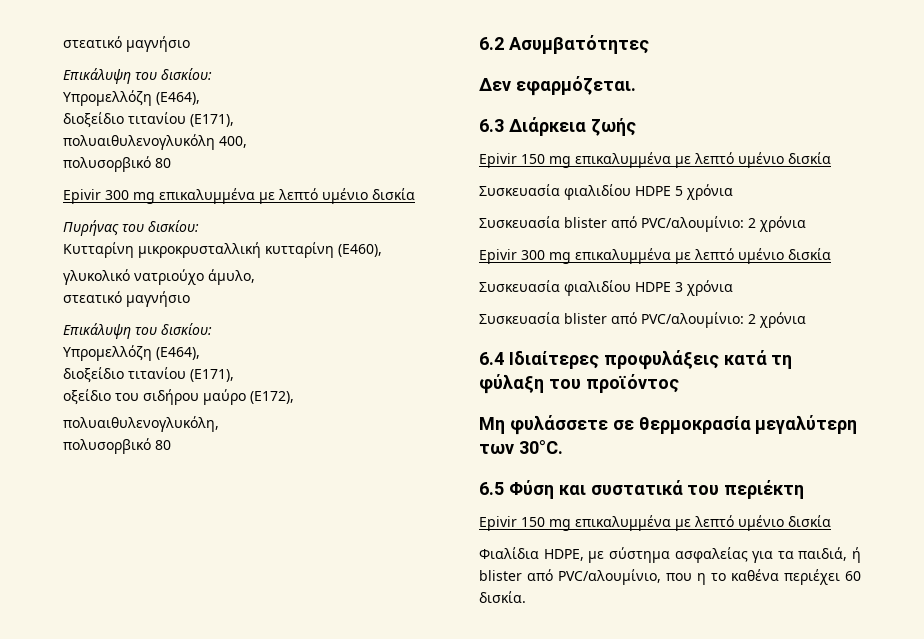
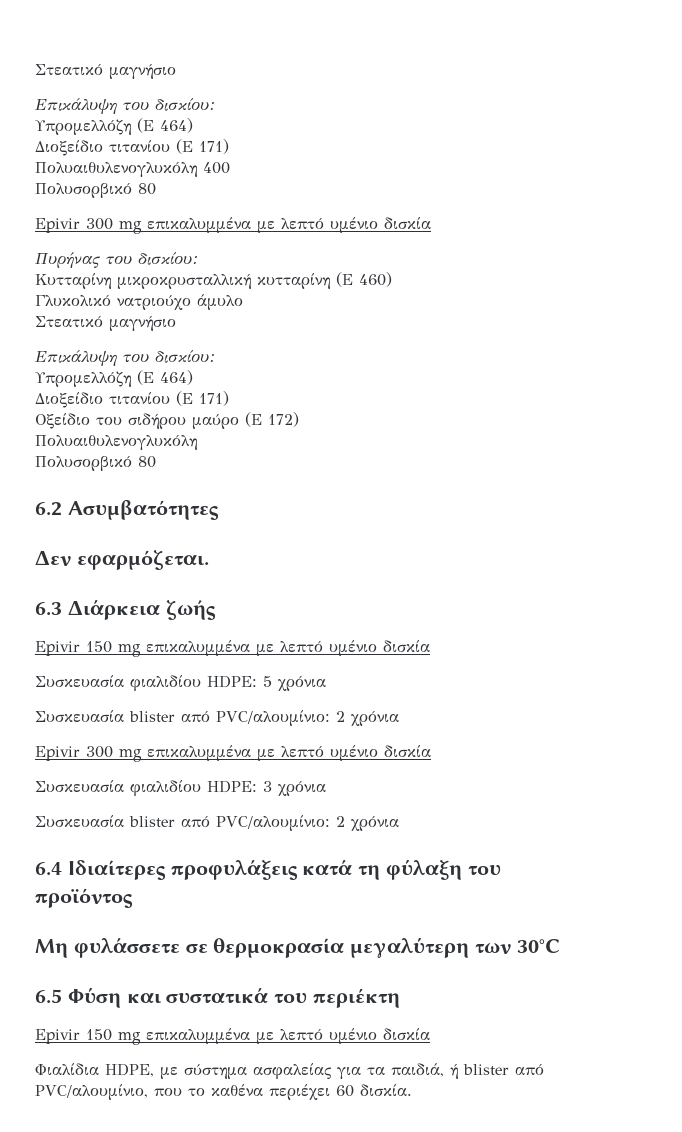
[63,36,190,52] [63,68,212,84] [63,90,200,106] [63,112,234,128] [63,134,247,150] [63,156,151,172] στεατικό μαγνήσιο // Επικάλυψη του δισκίου: // Υπρομελλόζη (Ε464), // διοξείδιο τιτανίου (Ε171), // πολυαιθυλενογλυκόλη 400, // πολυσορβικό -> [35,64,176,79] [35,98,216,114] [35,118,193,135] [35,139,229,156] [35,162,230,177] [35,183,132,198] Στεατικό μαγνήσιο // Επικάλυψη του δισκίου: // Υπρομελλόζη (Ε 464) // Διοξείδιο τιτανίου (Ε 171) // Πολυαιθυλενογλυκόλη 400 // Πολυσορβικό
[338,244,382,257] [63,269,255,285] [63,291,190,307] [63,323,212,339] [63,345,200,361] [63,367,234,383] [63,389,294,405] [63,416,219,432] [63,438,151,454] (Ε460), // γλυκολικό νατριούχο άμυλο, // στεατικό μαγνήσιο // Επικάλυψη του δισκίου: // Υπρομελλόζη (Ε464), // διοξείδιο τιτανίου (Ε171), // οξείδιο του σιδήρου μαύρο (E172), // πολυαιθυλενογλυκόλη, // πολυσορβικό -> [336,272,392,287] [35,294,243,310] [35,316,176,331] [35,350,216,366] [35,370,193,387] [35,391,229,408] [35,412,299,429] [35,435,197,450] [35,456,132,471] (Ε 460) // Γλυκολικό νατριούχο άμυλο // Στεατικό μαγνήσιο // Επικάλυψη του δισκίου: // Υπρομελλόζη (Ε 464) // Διοξείδιο τιτανίου (Ε 171) // Οξείδιο του σιδήρου μαύρο (E 172) // Πολυαιθυλενογλυκόλη // Πολυσορβικό
[635,186,671,196] HDPE -> [207,675,257,688] HDPE:
[635,282,671,292] HDPE -> [207,780,257,793] HDPE:
[518,440,563,454] 30°C. -> [516,939,560,953] 30°C
[697,573,706,585] η -> (182, 1092) none

